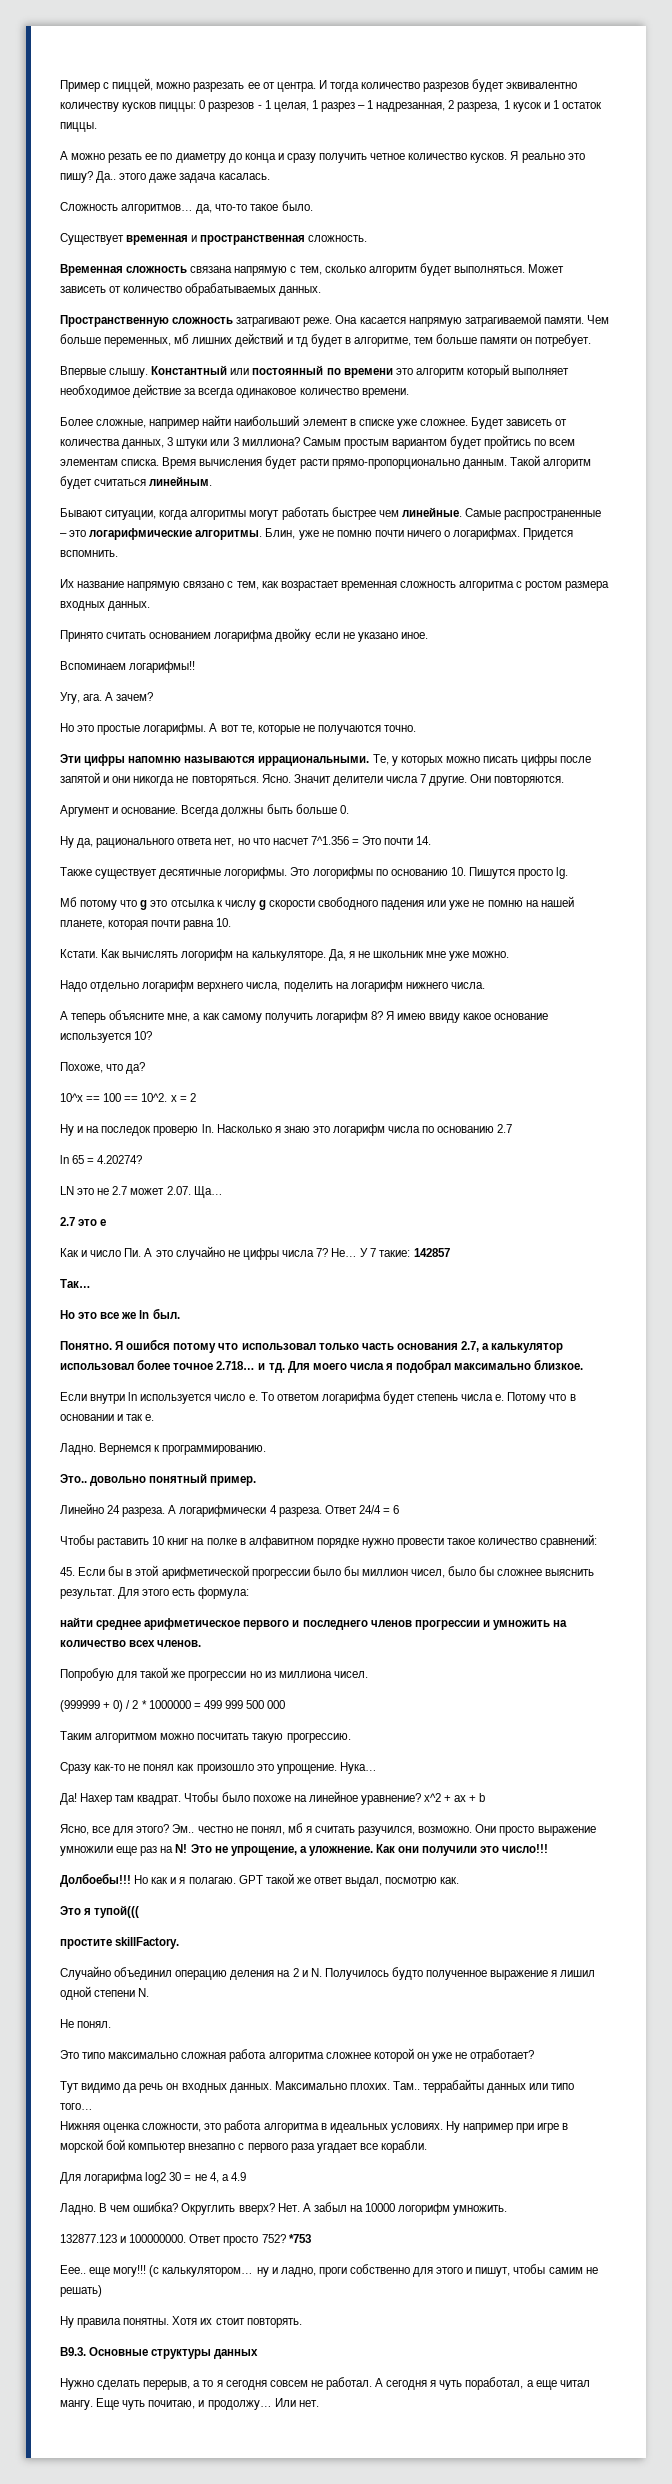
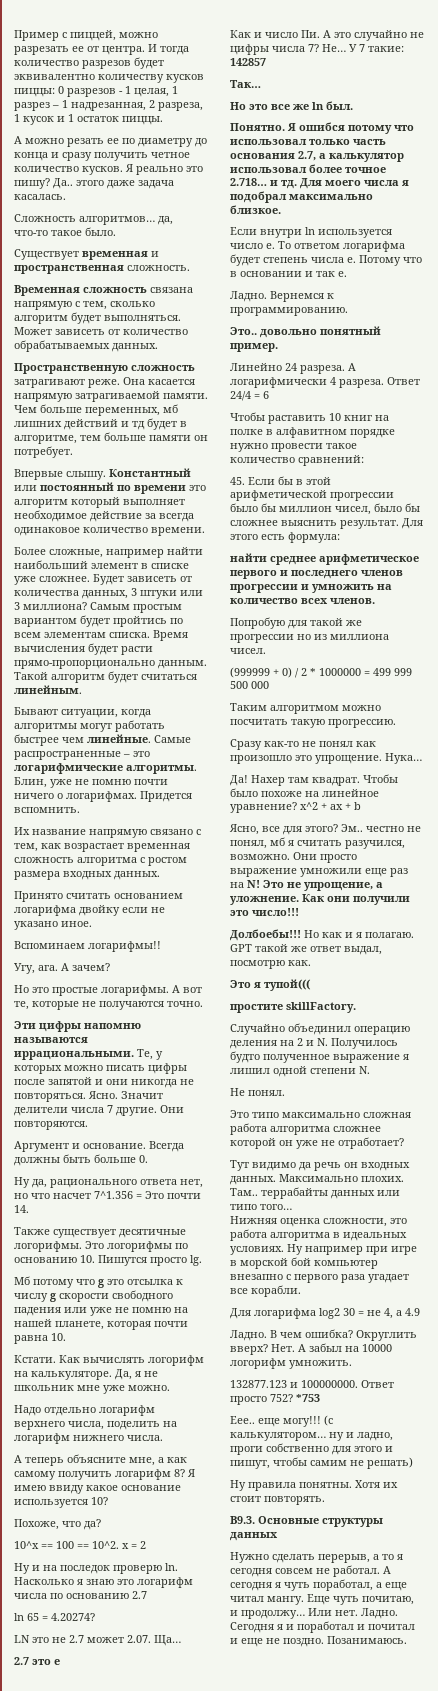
(319, 2403) none -> [361,1608,398,1619] [230,1621,415,1633] [230,1636,407,1647] Ладно. Сегодня я и поработал и почитал и еще не поздно. Позанимаюсь.

